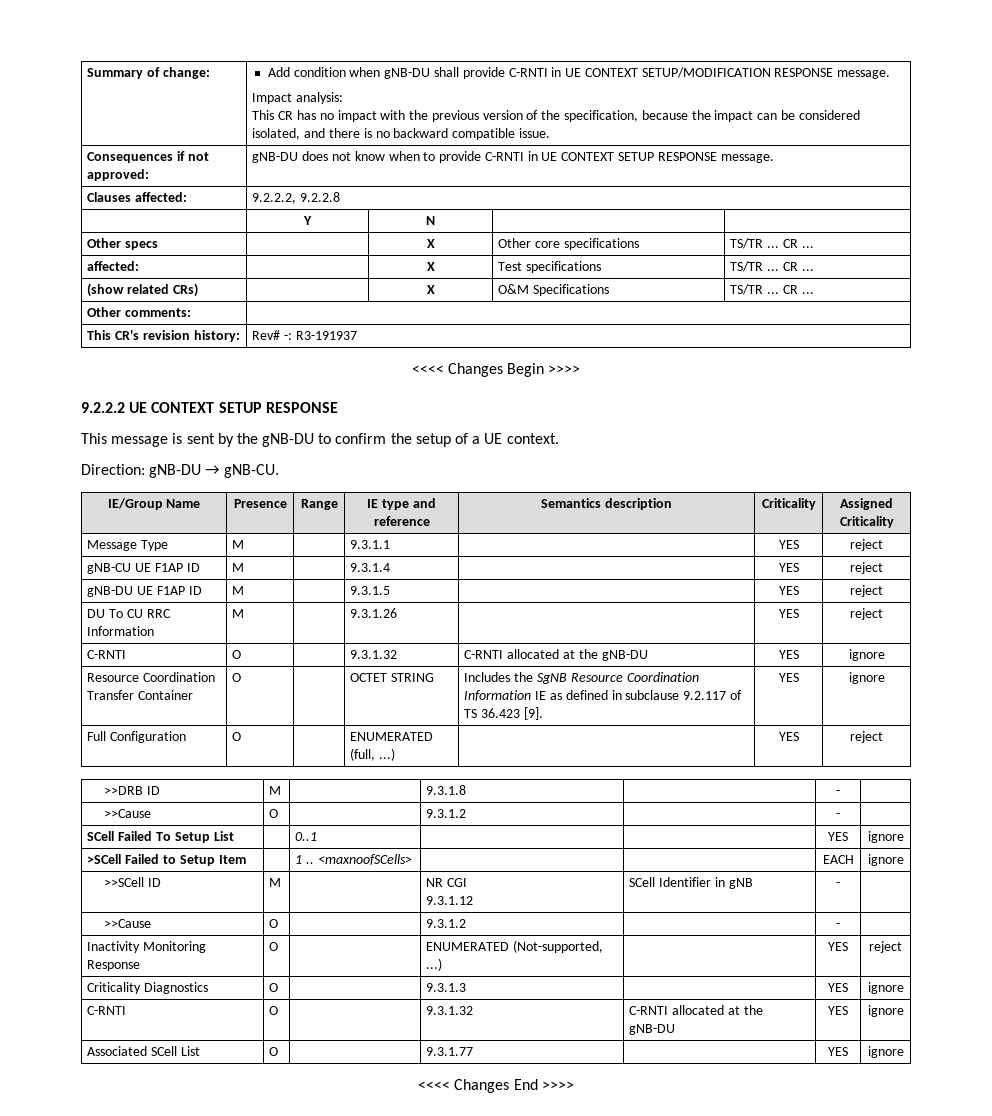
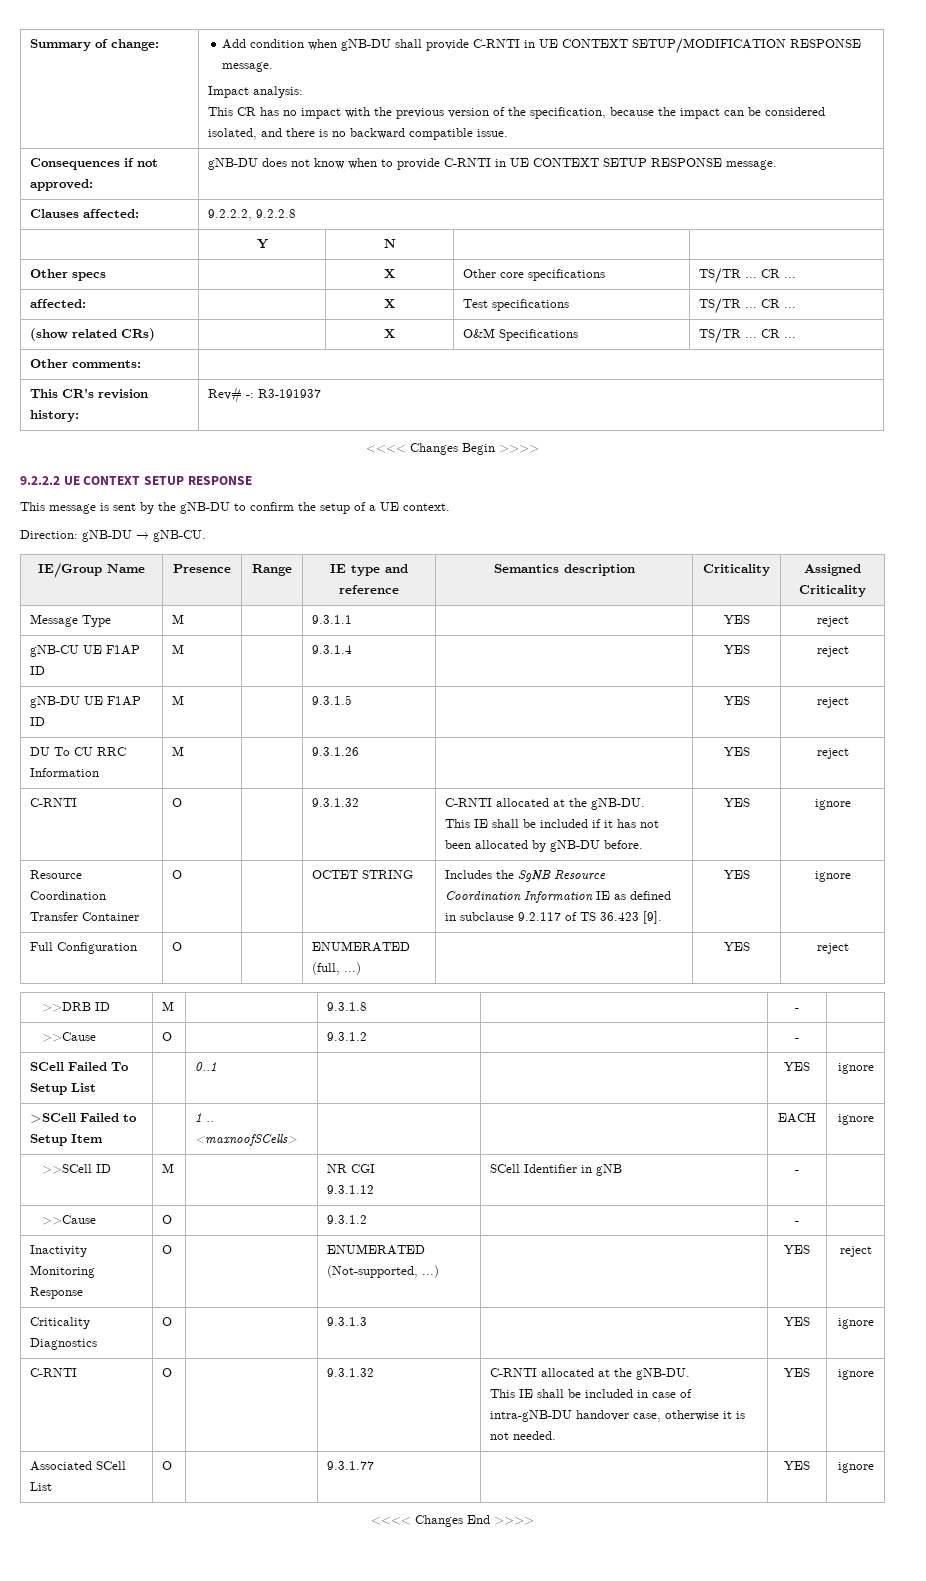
[601,650,648,661] gNB-DU -> [591,798,646,810] [445,819,660,828] [445,840,644,852] gNB-DU. // This IE shall be included if it has not been allocated by gNB-DU before.
[629,1024,676,1035] gNB-DU -> [636,1368,691,1380] [490,1389,693,1398] [490,1410,746,1422] [490,1431,557,1440] gNB-DU. // This IE shall be included in case of intra-gNB-DU handover case, otherwise it is not needed.

